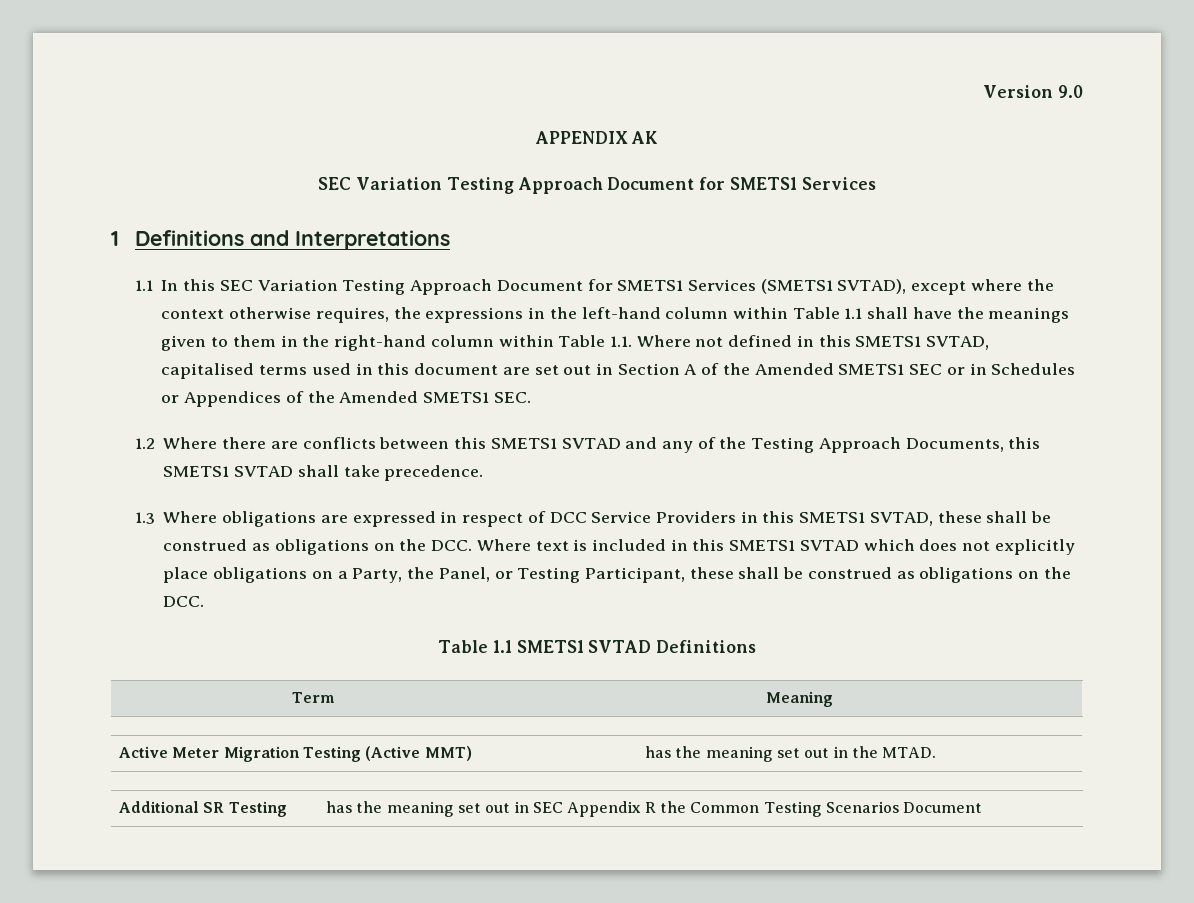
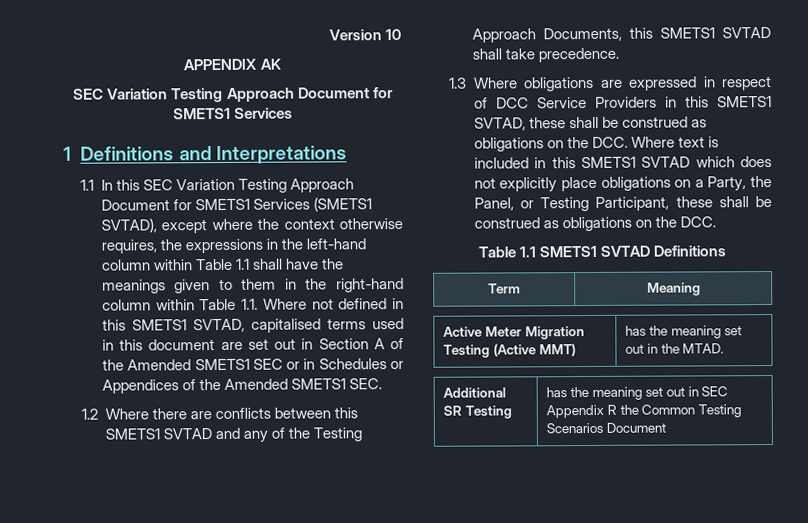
[1058,85,1083,98] 9.0 -> [385,29,402,41] 10

